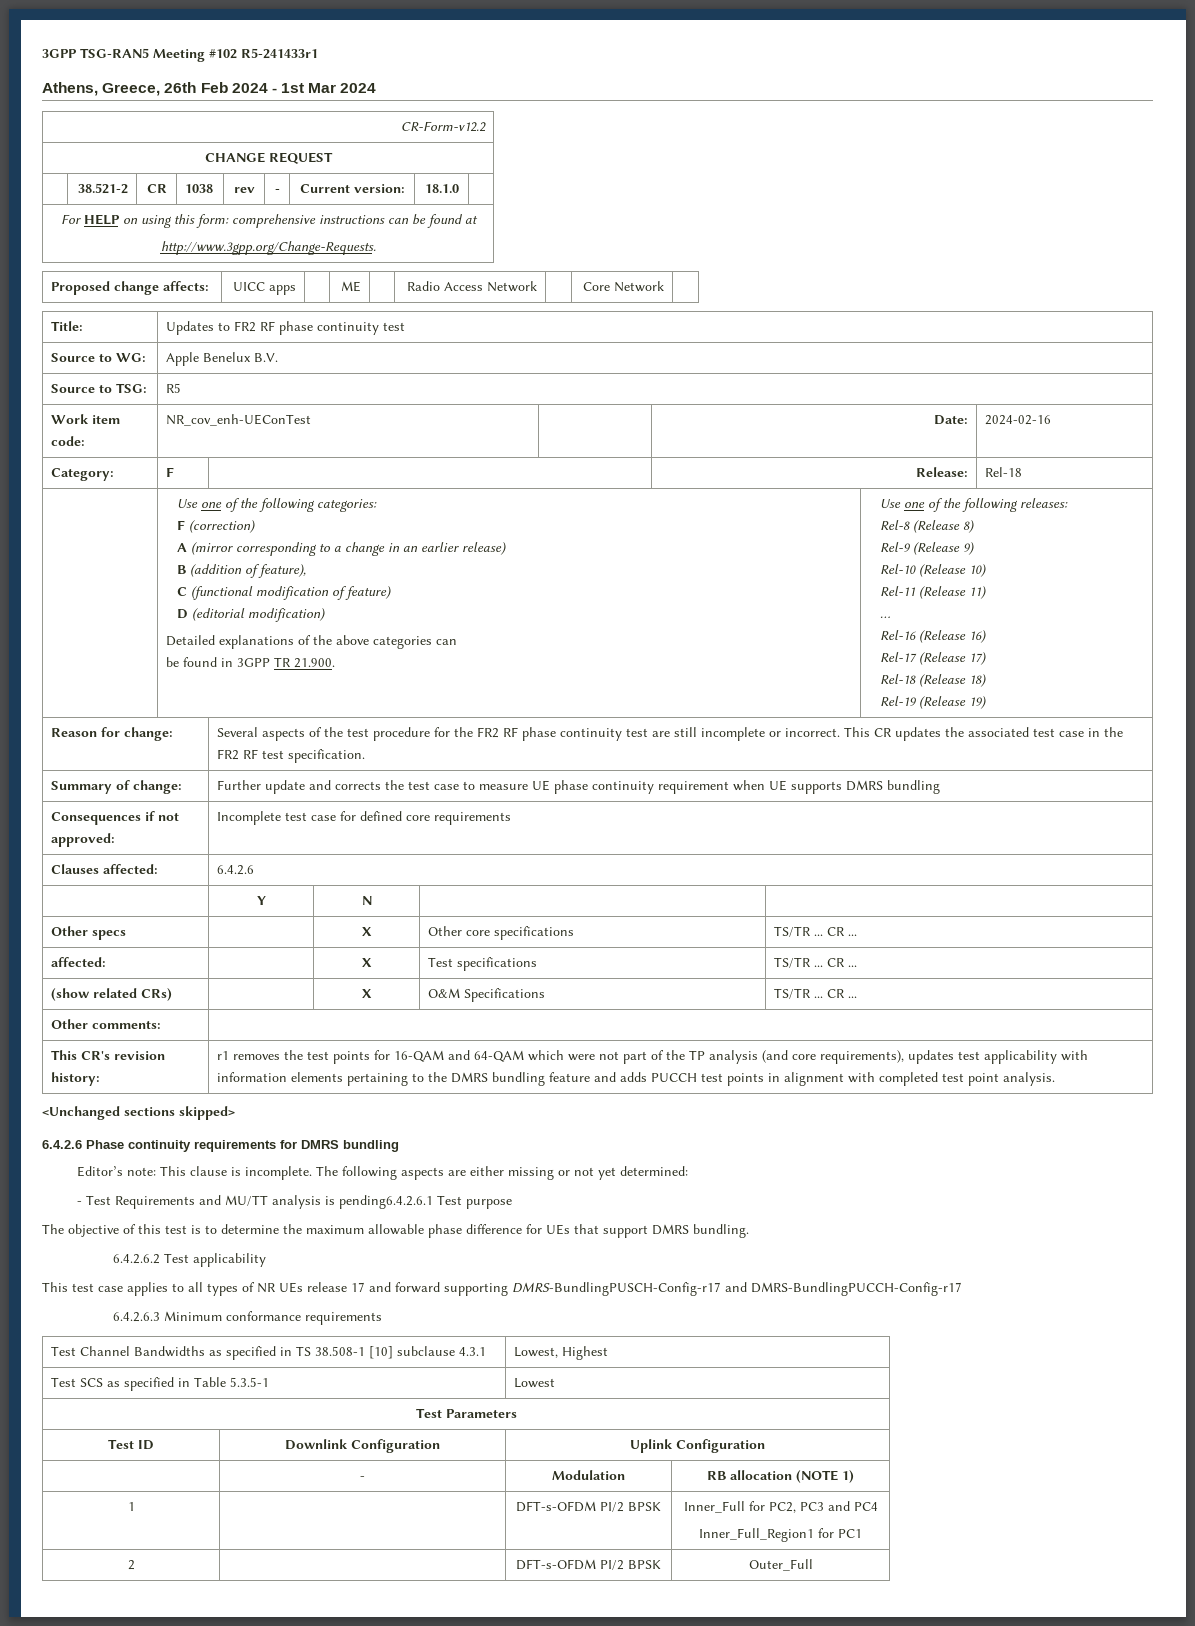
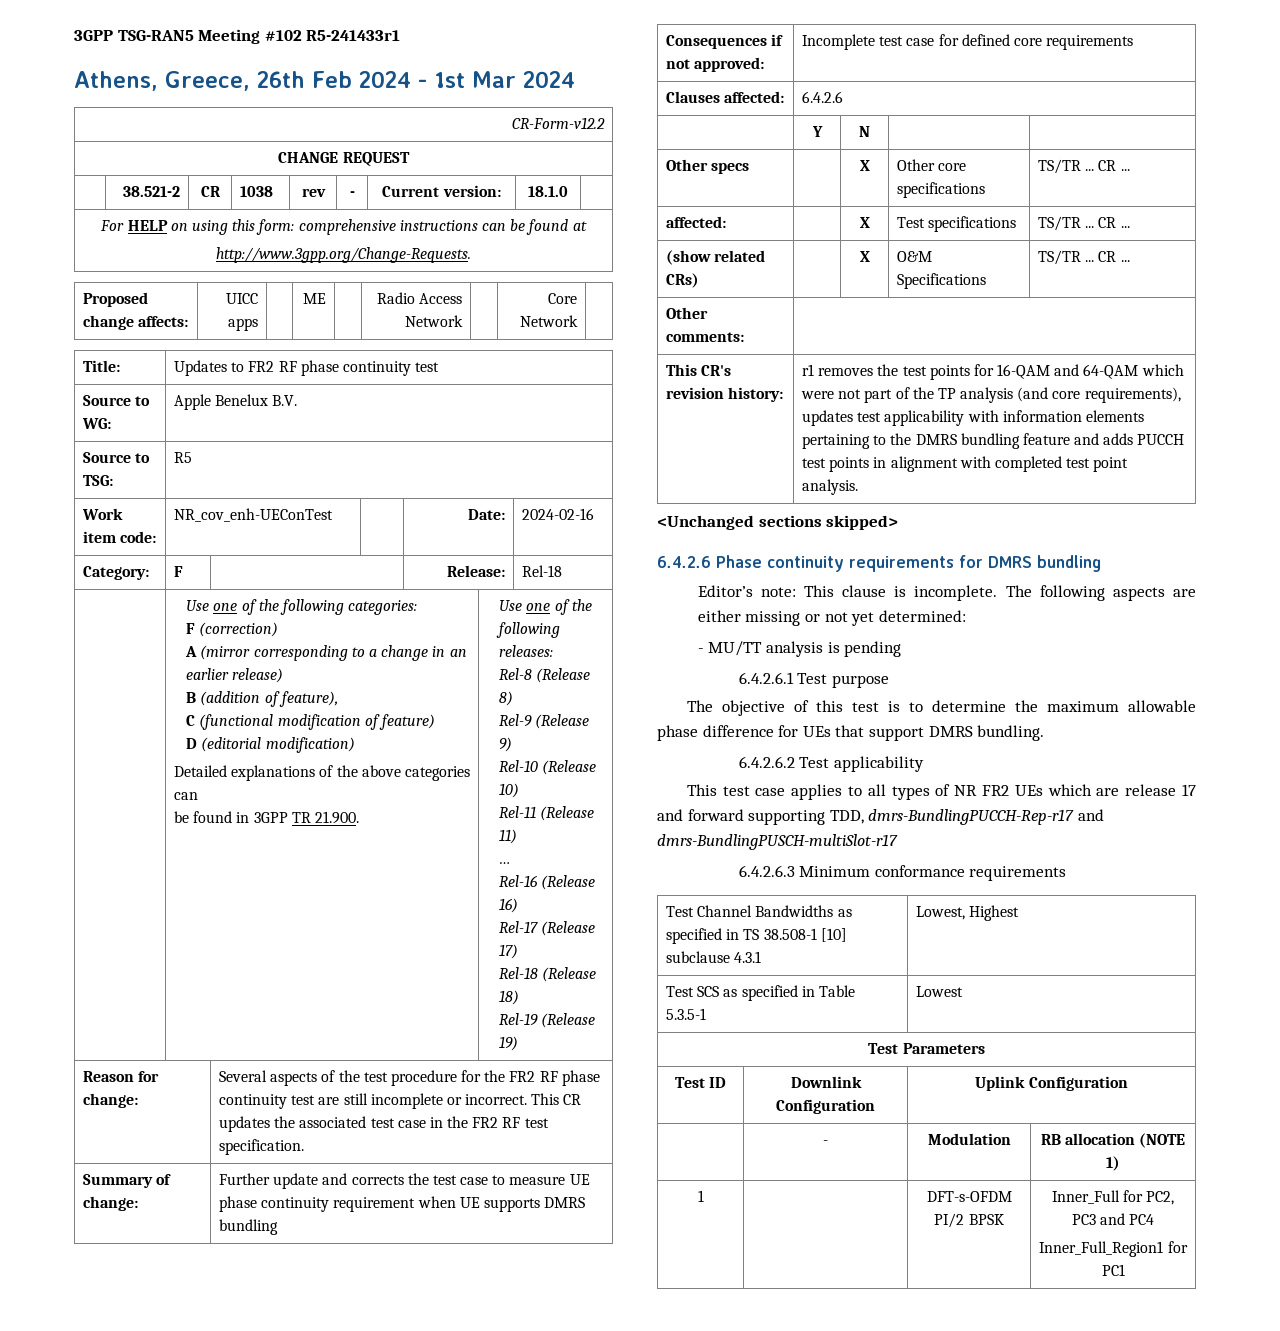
[86,1195,222,1209] Test Requirements and -> (704, 650) none
[339,1195,434,1209] pending6.4.2.6.1 -> [844,641,902,657] [738,672,794,684] pending // 6.4.2.6.1
[279,1282,303,1293] UEs -> [981,784,1120,796] FR2 UEs which are
[512,1282,962,1296] DMRS-BundlingPUSCH-Config-r17 and DMRS-BundlingPUCCH-Config-r17 -> [829,809,1104,825] [657,834,898,850] TDD, dmrs-BundlingPUCCH-Rep-r17 and dmrs-BundlingPUSCH-multiSlot-r17
[127,1560,135,1570] [516,1559,661,1570] [748,1559,813,1571] // 2 | | DFT-s-OFDM PI/2 BPSK | Outer_Full -> (1125, 1270) none

